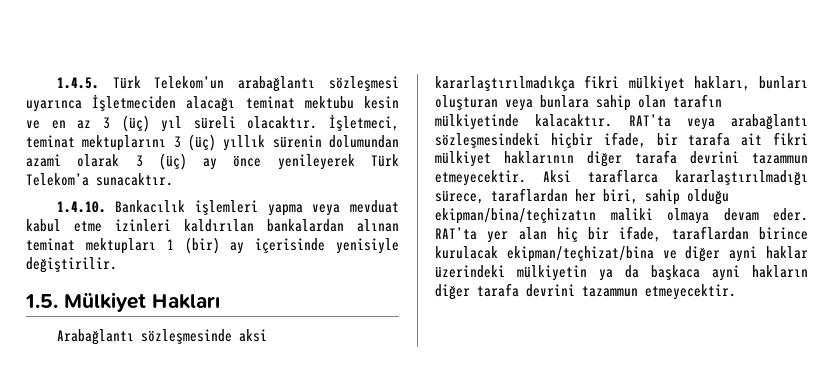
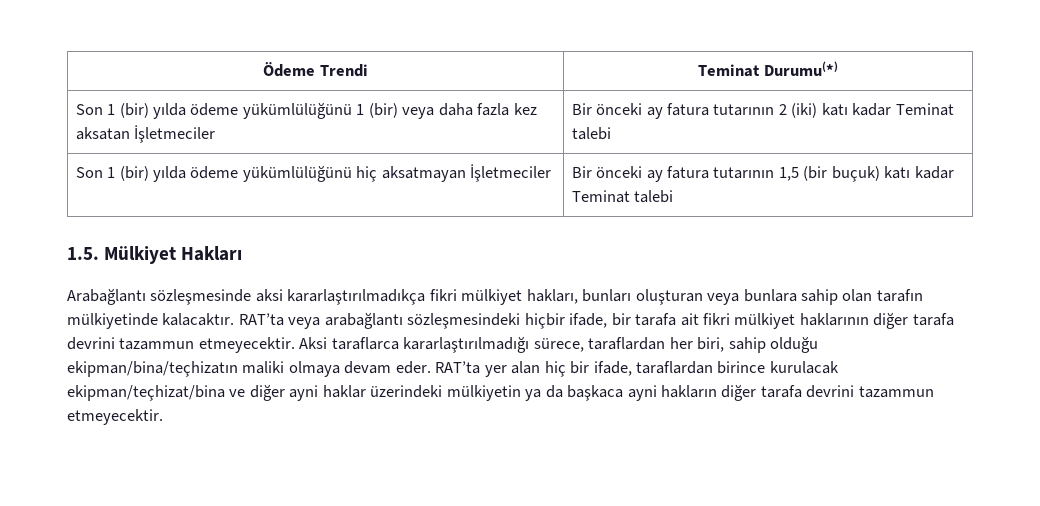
[56,76,399,92] [26,94,399,112] [26,114,399,132] [26,134,400,151] [26,153,399,170] [26,173,173,186] [56,200,399,216] [26,219,399,232] [26,237,400,254] [26,257,117,273] 1.4.5. Türk Telekom’un arabağlantı sözleşmesi uyarınca İşletmeciden alacağı teminat mektubu kesin ve en az 3 (üç) yıl süreli olacaktır. İşletmeci, teminat mektuplarını 3 (üç) yıllık sürenin dolumundan azami olarak 3 (üç) ay önce yenileyerek Türk Telekom’a sunacaktır. // 1.4.10. Bankacılık işlemleri yapma veya mevduat kabul etme izinleri kaldırılan bankalardan alınan teminat mektupları 1 (bir) ay içerisinde yenisiyle değiştirilir. -> [263,62,368,77] [698,61,838,77] [75,102,537,119] [75,125,216,143] [571,103,954,119] [571,127,611,140] [75,164,552,182] [571,166,954,182] [571,190,674,203] Ödeme Trendi | Teminat Durumu(*) // Son 1 (bir) yılda ödeme yükümlülüğünü 1 (bir) veya daha fazla kez aksatan İşletmeciler | Bir önceki ay fatura tutarının 2 (iki) katı kadar Teminat talebi // Son 1 (bir) yılda ödeme yükümlülüğünü hiç aksatmayan İşletmeciler | Bir önceki ay fatura tutarının 1,5 (bir buçuk) katı kadar Teminat talebi

